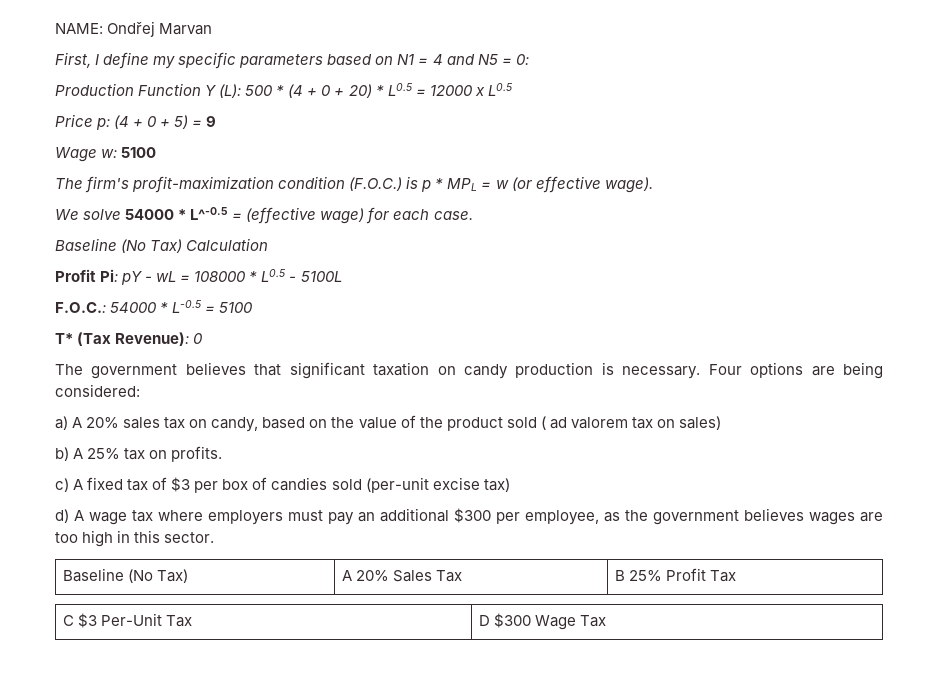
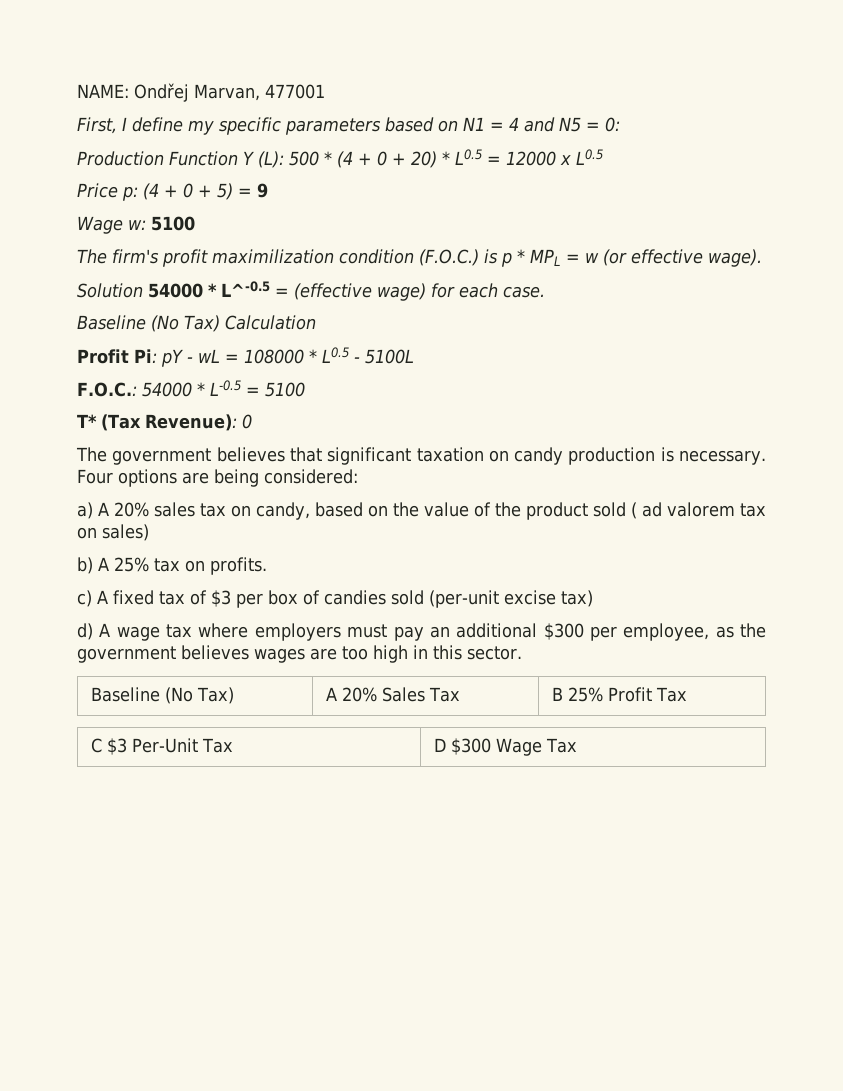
[159,23,213,35] Marvan -> [194,84,325,101] Marvan, 477001
[132,176,275,193] profit-maximization -> [162,249,334,267] profit maximilization
[55,209,122,220] We solve -> [77,283,143,298] Solution

